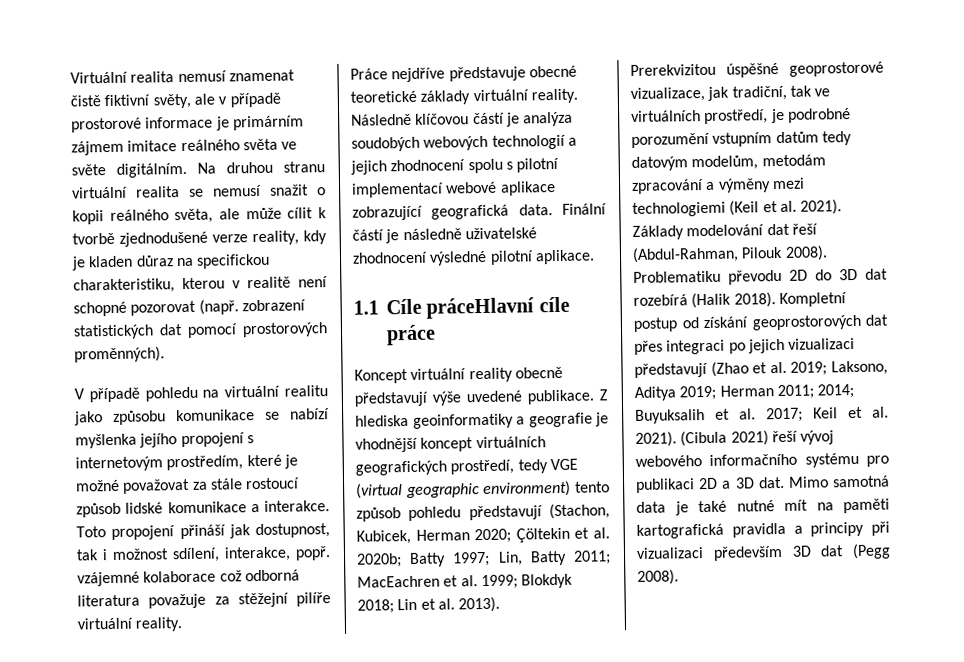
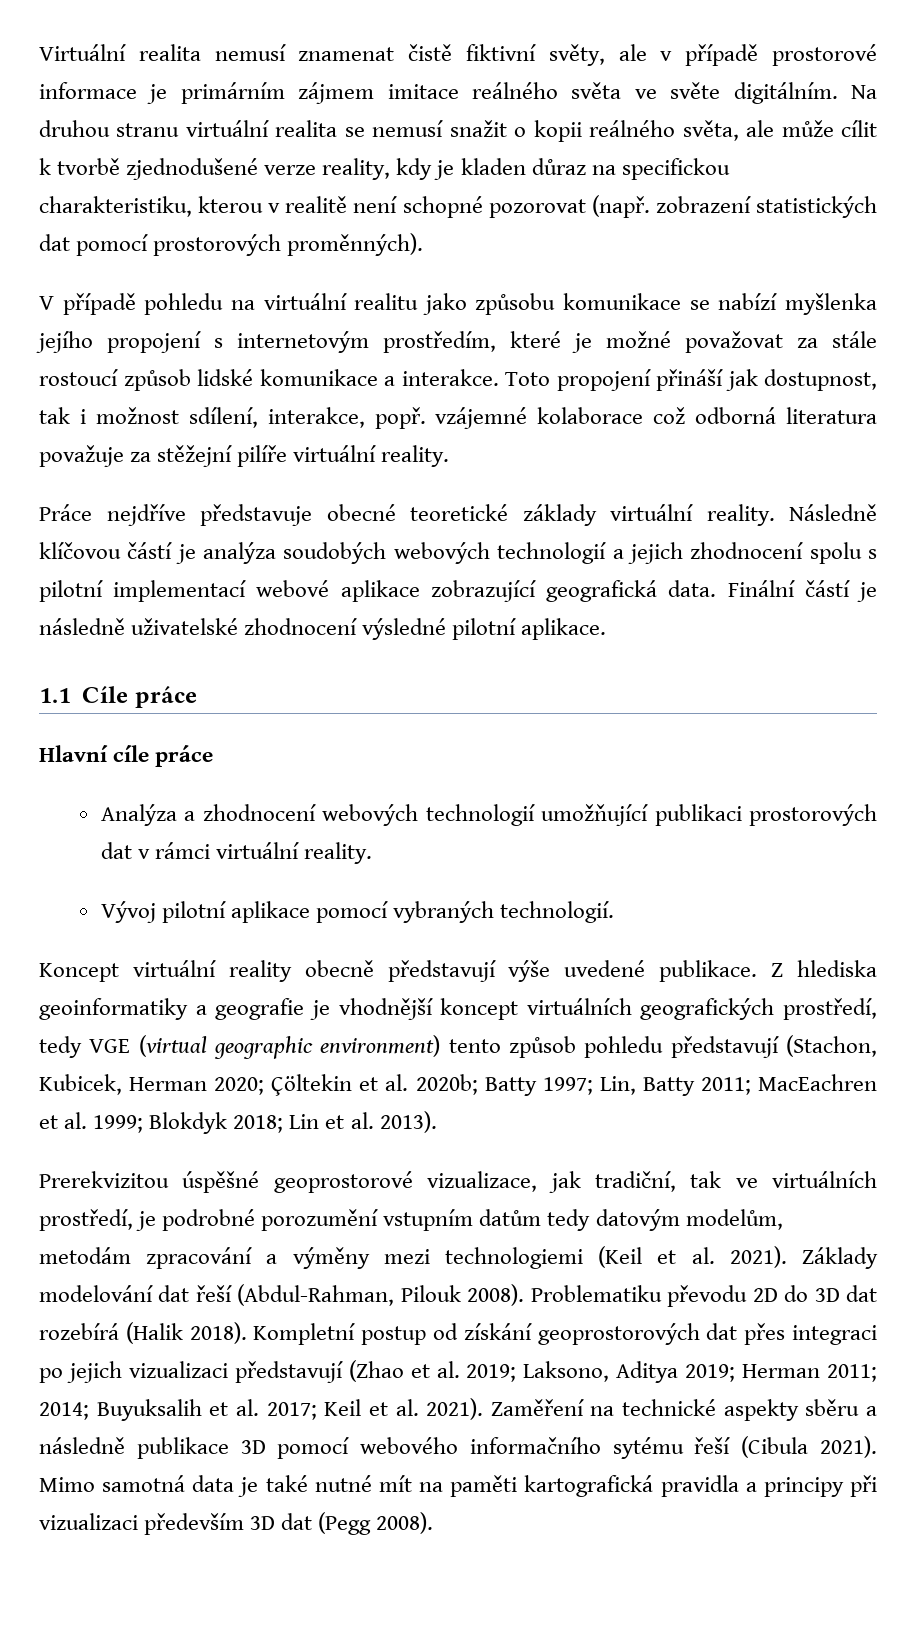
[426,297,535,319] práceHlavní -> [135,686,197,708] [39,745,108,762] práce // Hlavní
(436, 335) none -> [100,804,877,826] [100,842,372,864] [100,901,614,923] // Analýza a zhodnocení webových technologií umožňující publikaci prostorových dat v rámci virtuální reality. // Vývoj pilotní aplikace pomocí vybraných technologií.
[680,430,835,447] [635,452,889,468] [636,476,785,493] (Cibula 2021) řeší vývoj webového informačního systému pro publikaci 2D a 3D dat. -> [490,1399,877,1421] [39,1436,878,1459] Zaměření na technické aspekty sběru a následně publikace 3D pomocí webového informačního sytému řeší (Cibula 2021).

